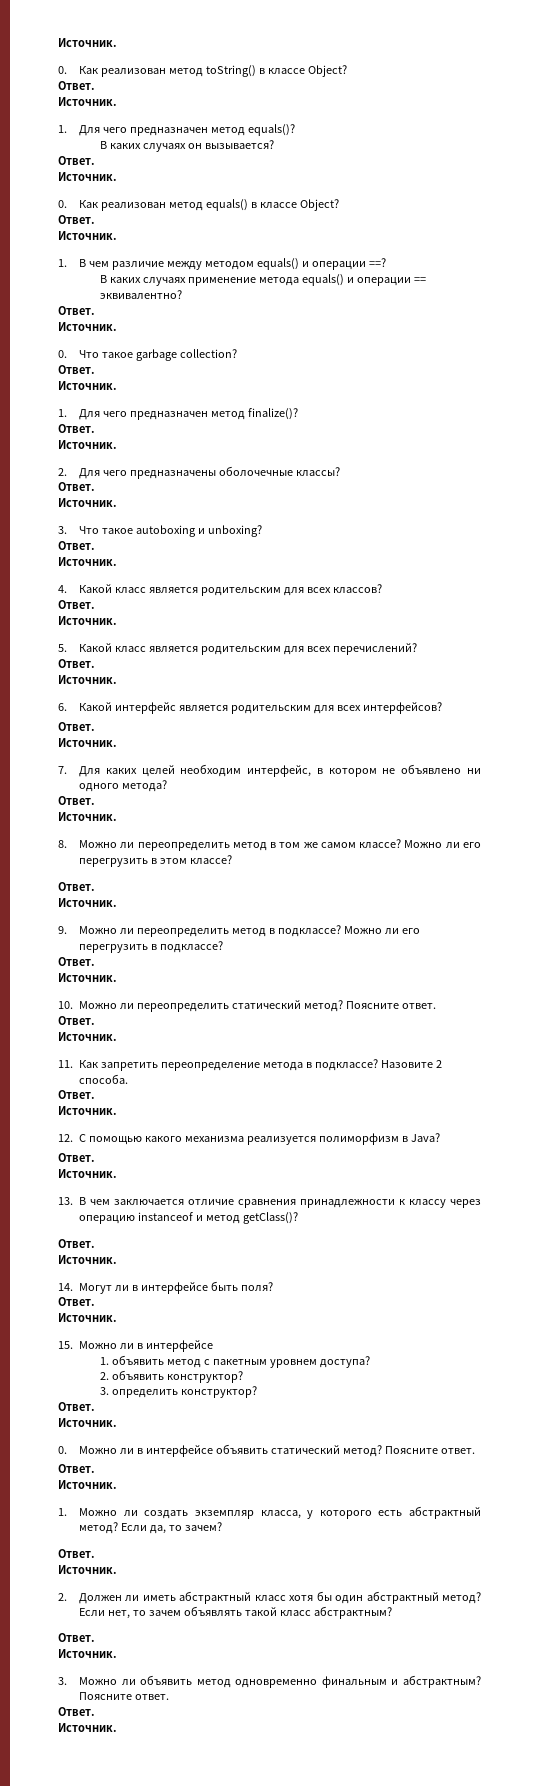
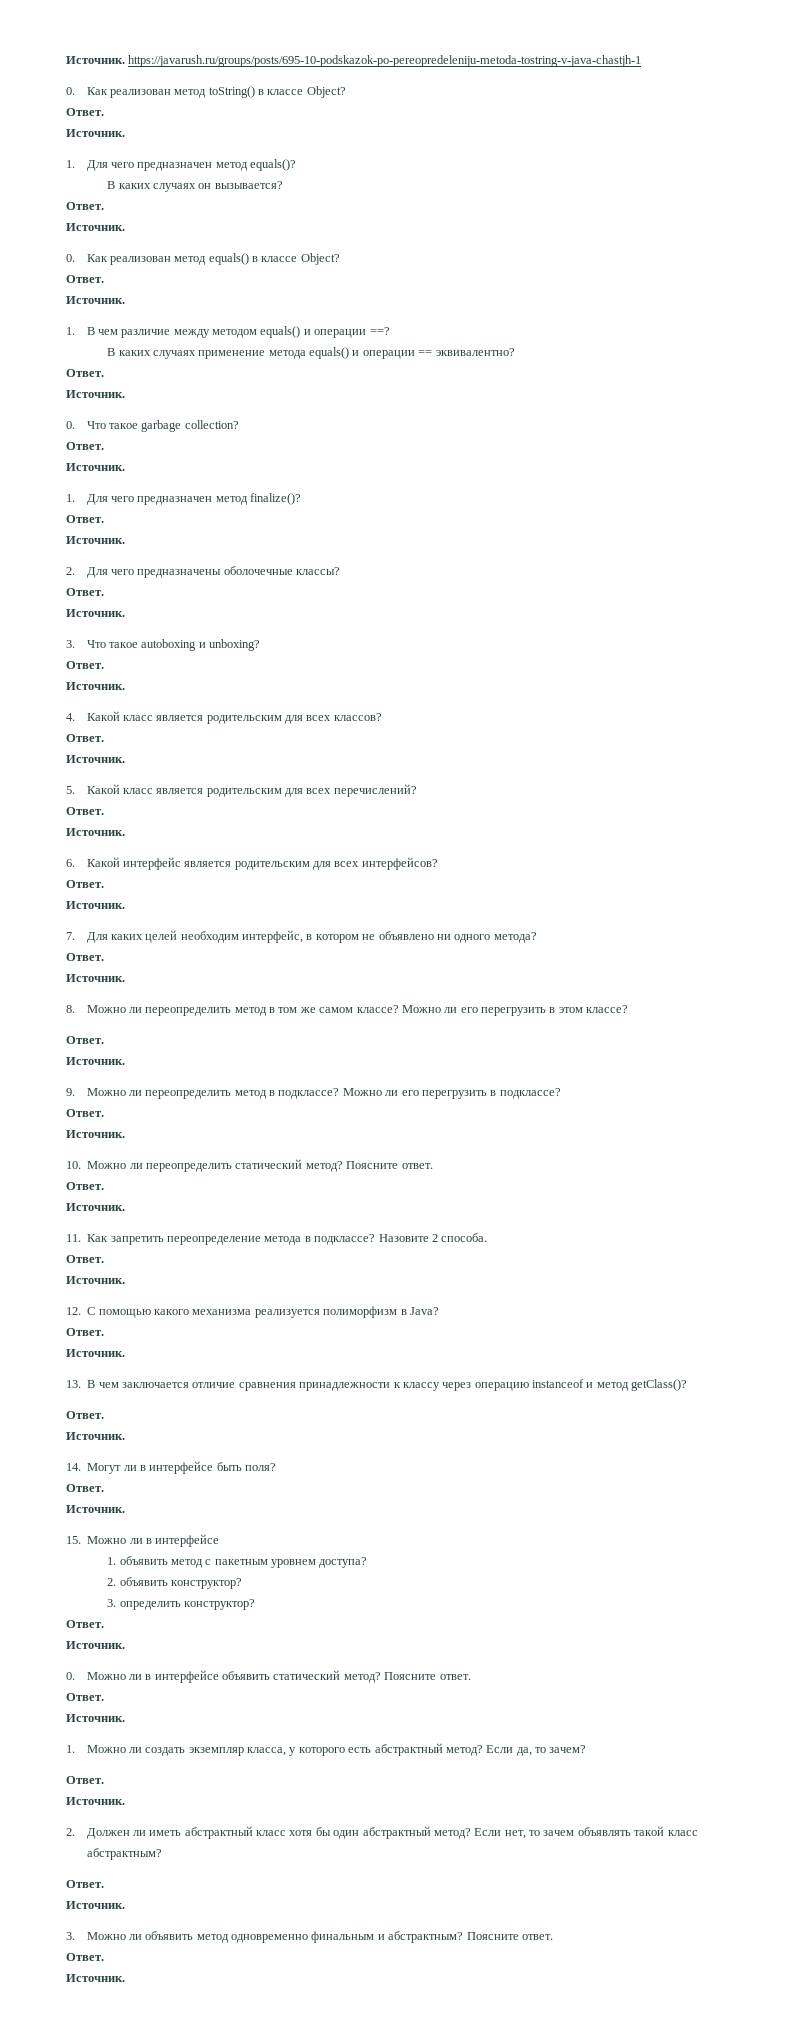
[58,38,117,47] Источник. -> [66,55,642,67] Источник. https://javarush.ru/groups/posts/695-10-podskazok-po-pereopredeleniju-metoda-tostring-v-java-chastjh-1

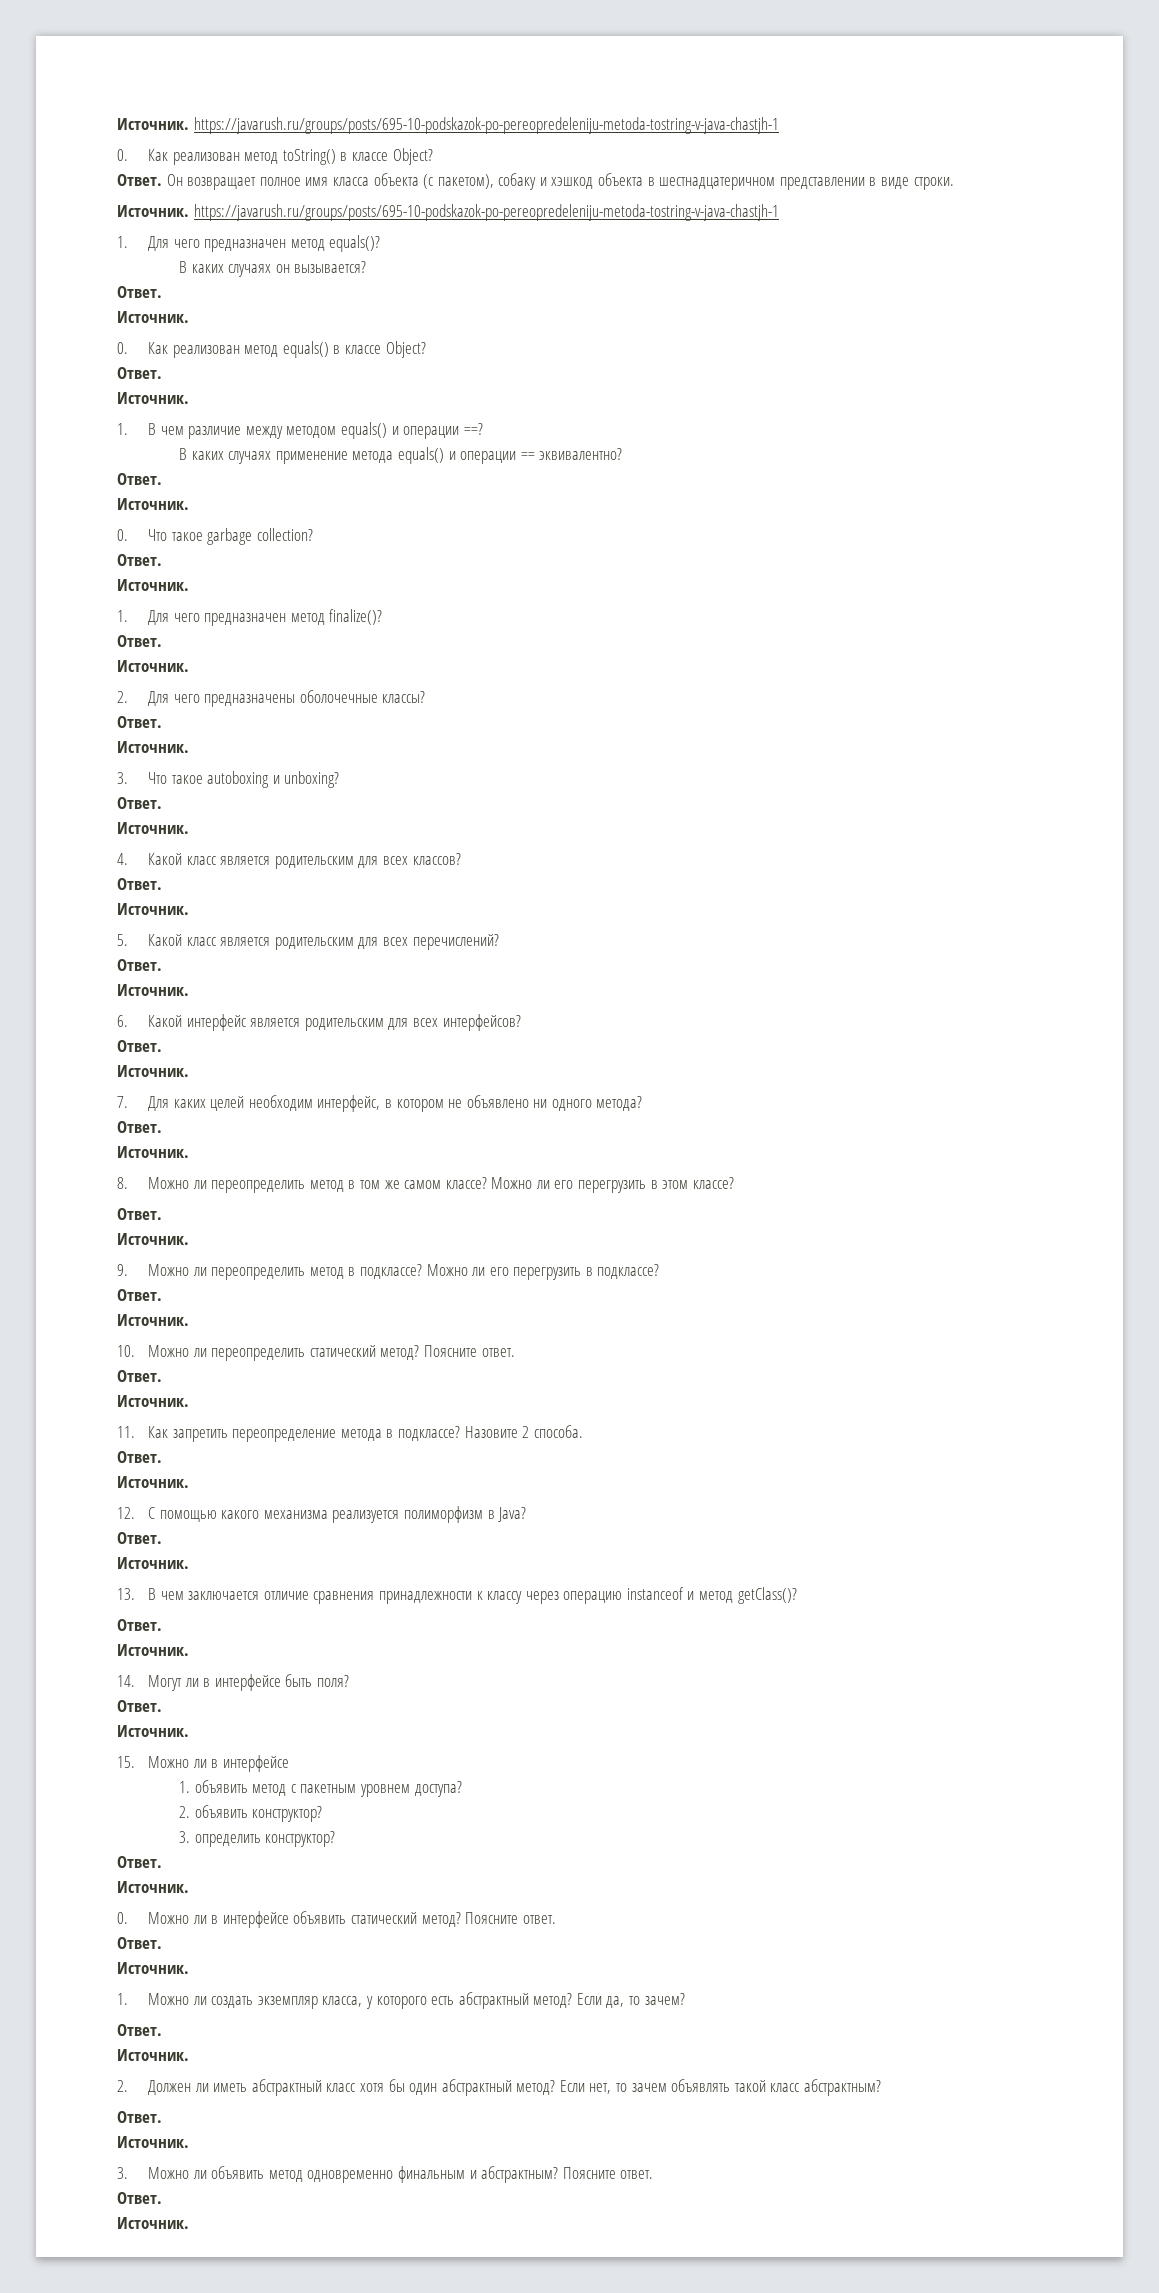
[66,129,125,137] // Источник. -> [166,173,954,190] [117,204,779,221] Он возвращает полное имя класса объекта (с пакетом), собаку и хэшкод объекта в шестнадцатеричном представлении в виде строки. // Источник. https://javarush.ru/groups/posts/695-10-podskazok-po-pereopredeleniju-metoda-tostring-v-java-chastjh-1

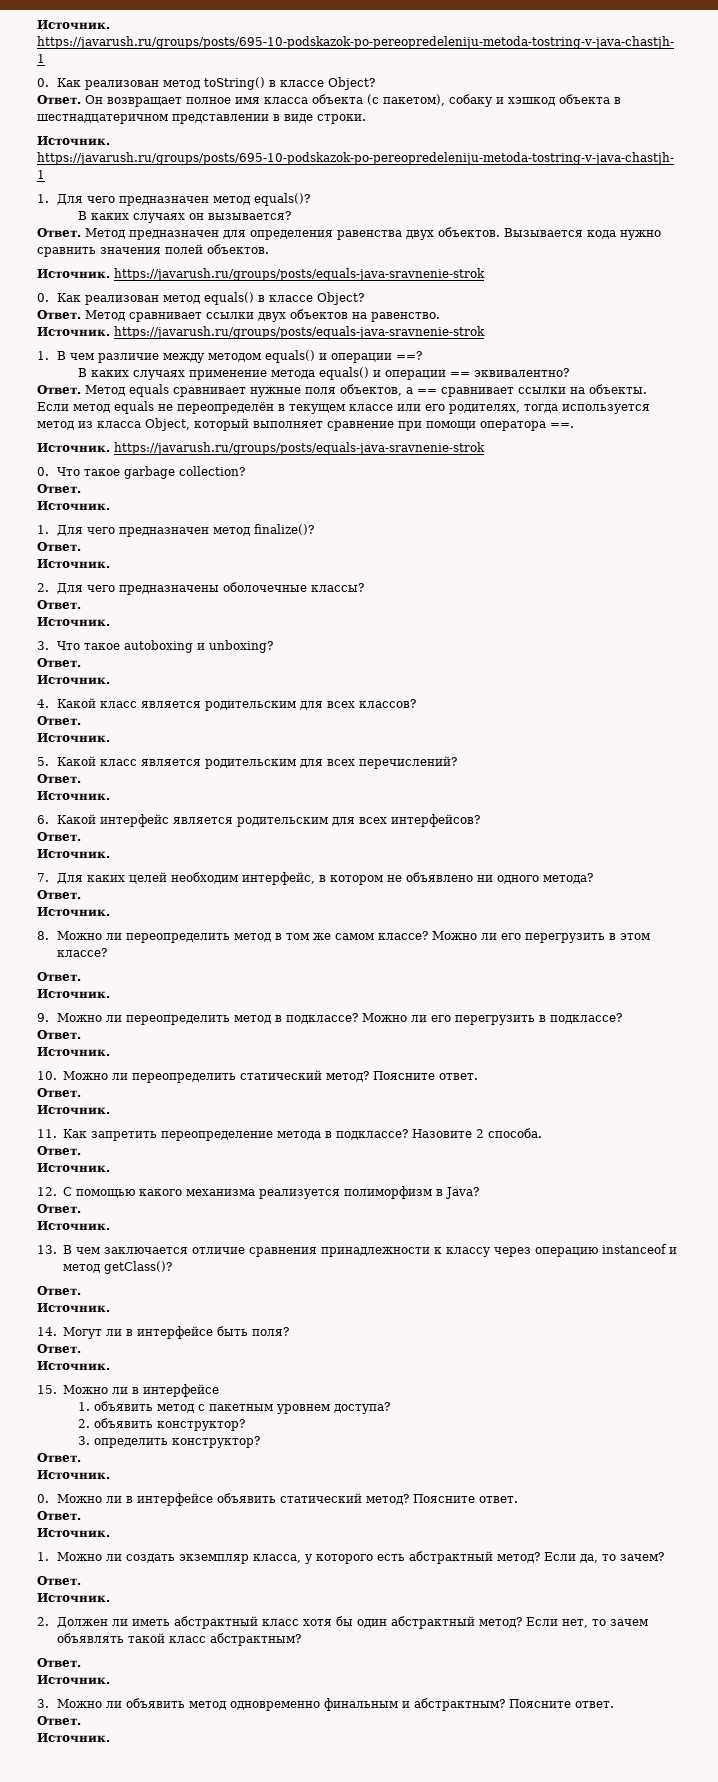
[117,311,189,323] // Источник. -> [85,227,661,240] [37,244,269,257] [37,268,485,281] Метод предназначен для определения равенства двух объектов. Вызывается кода нужно сравнить значения полей объектов. // Источник. https://javarush.ru/groups/posts/equals-java-sravnenie-strok
[117,392,189,404] // Источник. -> [85,309,440,322] [37,326,485,339] Метод сравнивает ссылки двух объектов на равенство. // Источник. https://javarush.ru/groups/posts/equals-java-sravnenie-strok
[117,498,189,510] // Источник. -> [85,384,647,397] [37,401,650,414] [37,418,574,431] [37,442,485,455] Метод equals сравнивает нужные поля объектов, а == сравнивает ссылки на объекты. Если метод equals не переопределён в текущем классе или его родителях, тогда используется метод из класса Object, который выполняет сравнение при помощи оператора ==. // Источник. https://javarush.ru/groups/posts/equals-java-sravnenie-strok

